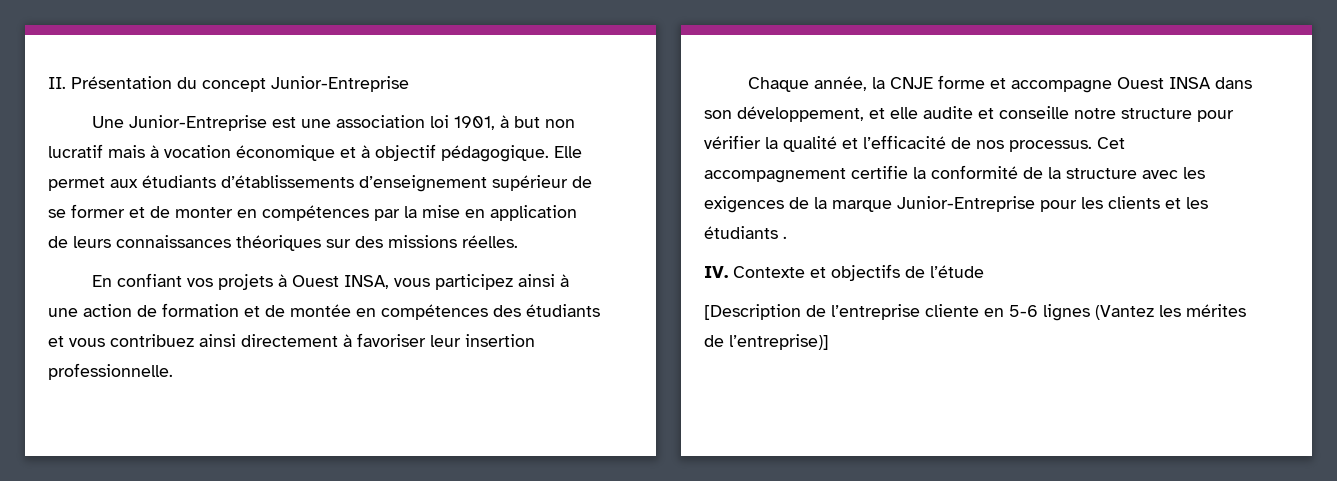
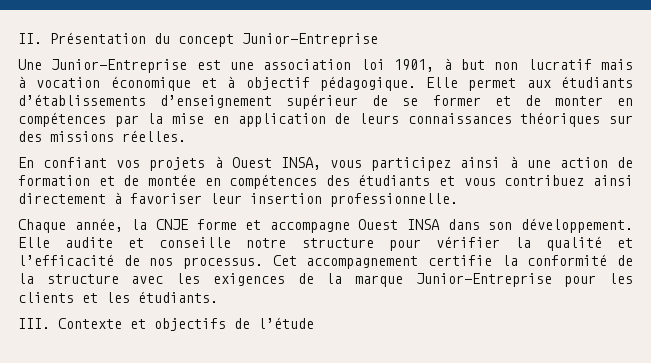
[737,106,918,122] développement, et elle -> [520,218,633,233] [18,237,50,248] développement. Elle
[704,226,787,239] [704,266,728,278] étudiants . // IV. -> [138,291,218,303] [18,318,50,329] étudiants. // III.
[704,304,1246,321] [704,334,829,350] // [Description de l’entreprise cliente en 5-6 lignes (Vantez les mérites de l’entreprise)] -> (314, 323) none

